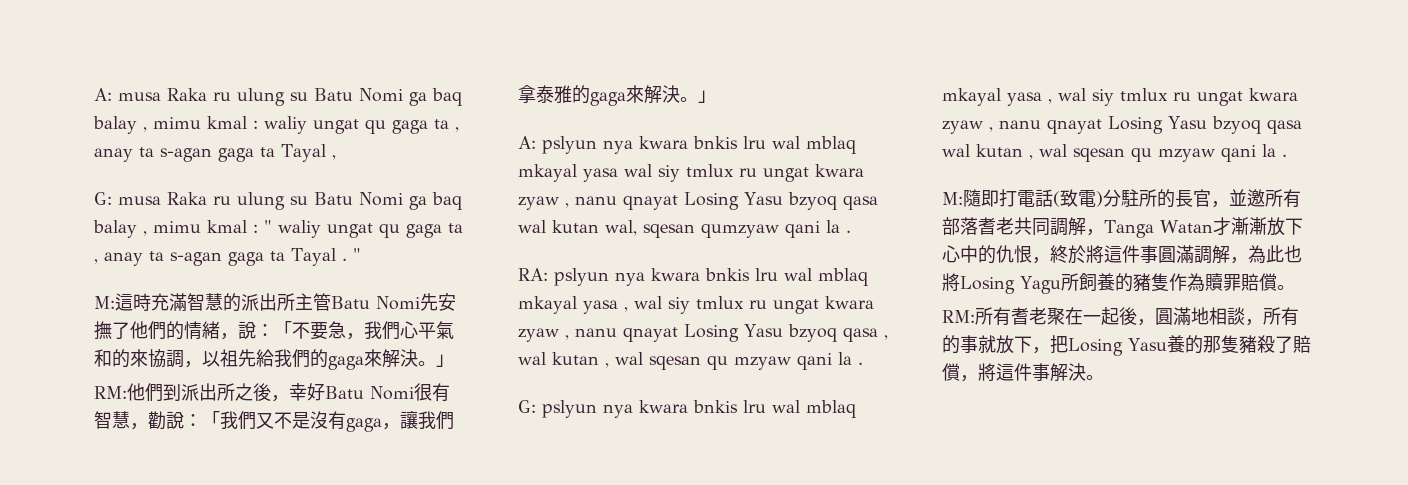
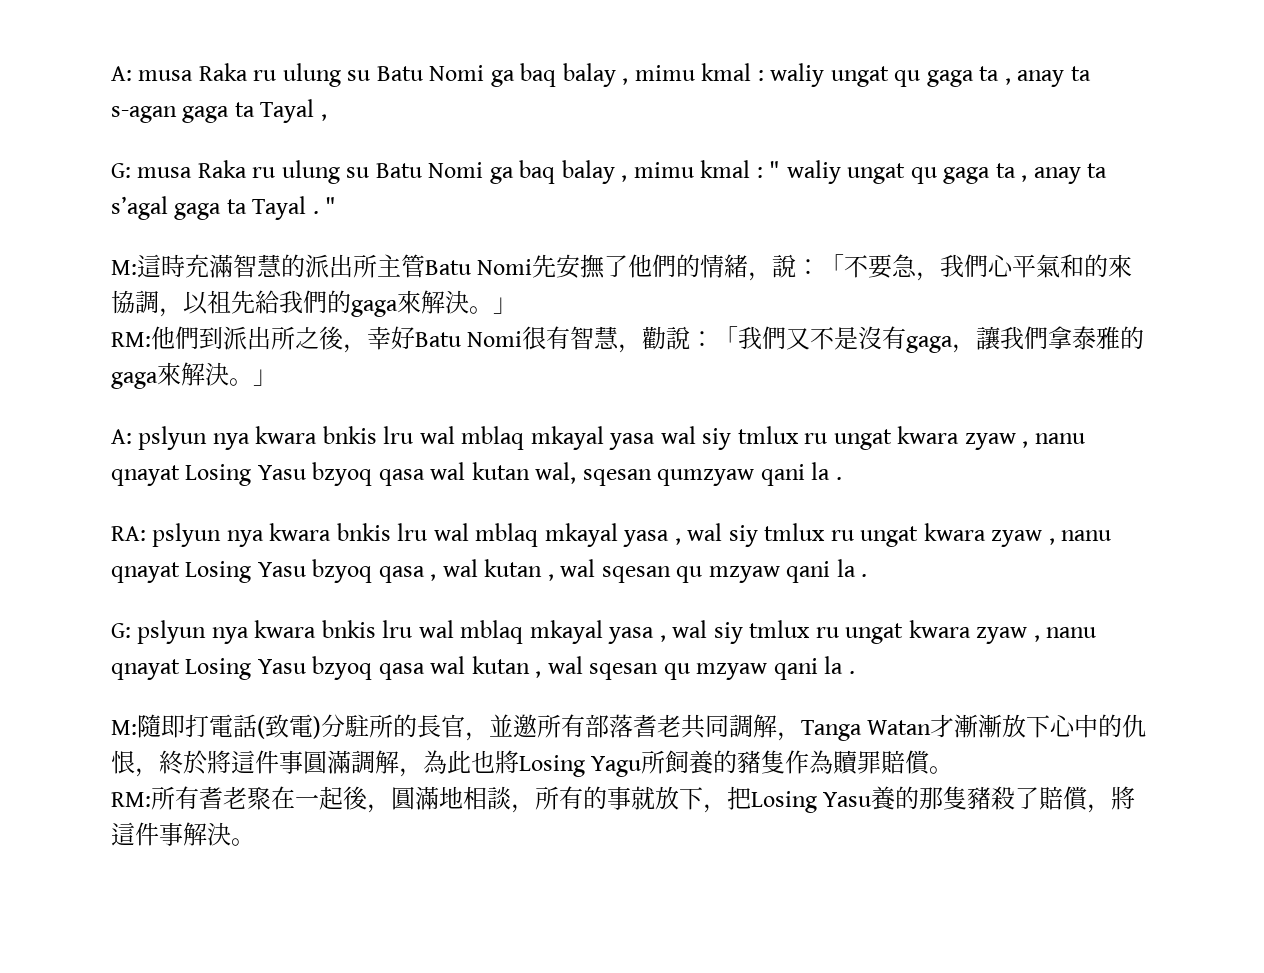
[170,252,222,266] s-agan -> [111,196,168,220] s’agal

